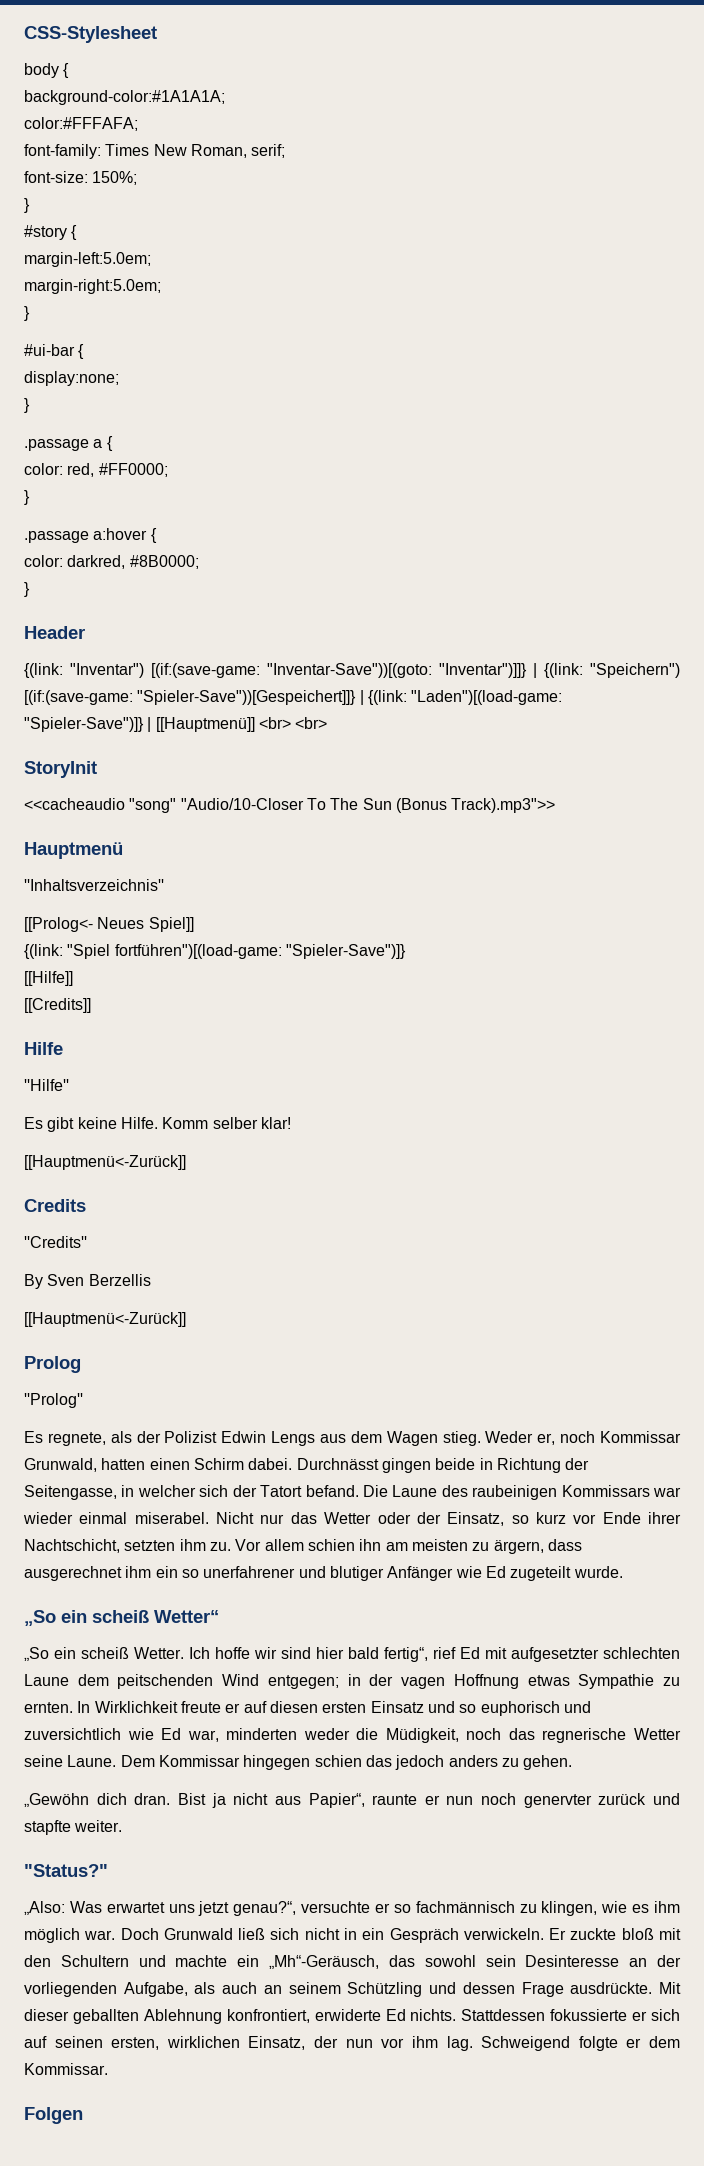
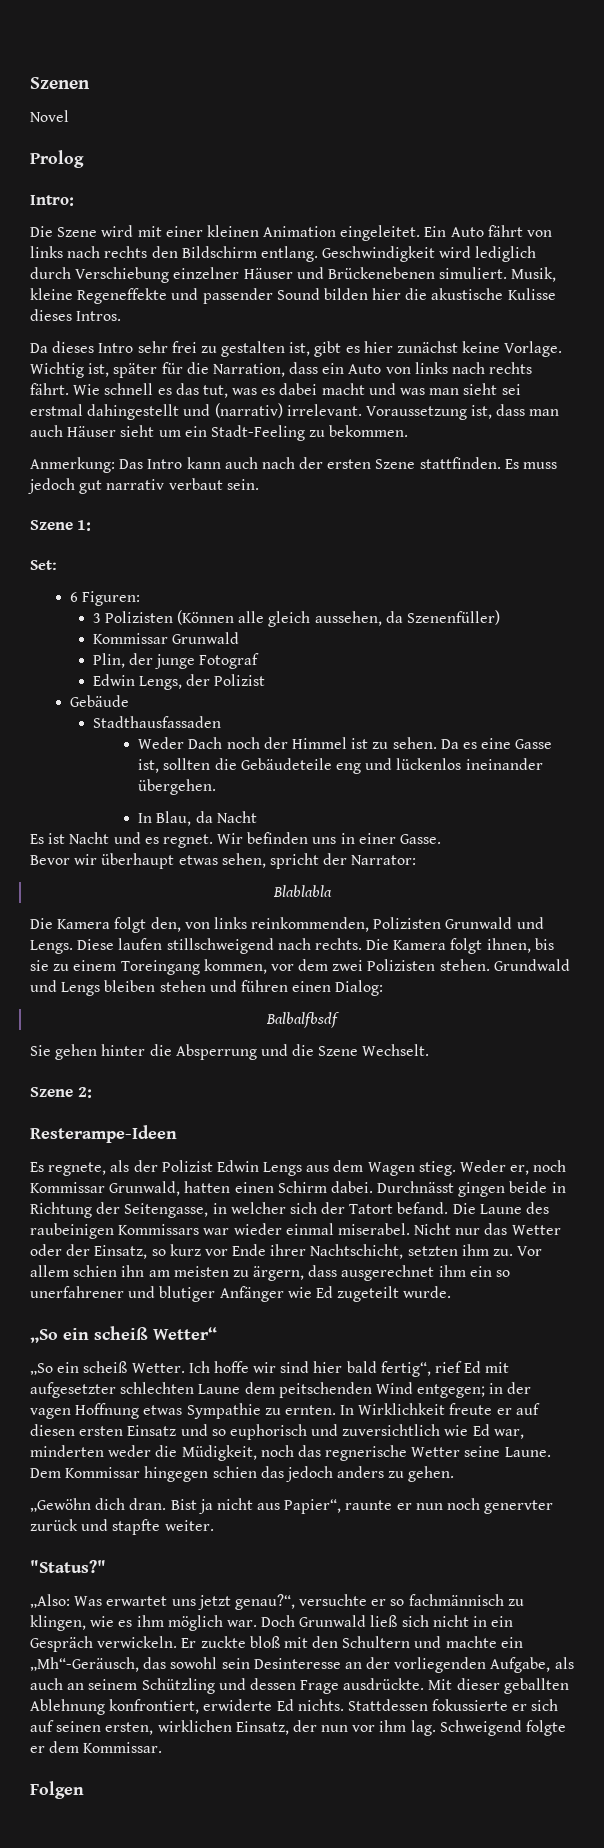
[24,26,157,43] [24,63,70,78] [24,90,225,105] [24,117,138,131] [24,144,286,159] [24,171,138,185] [24,198,30,213] [24,225,78,240] [24,252,151,267] [24,279,161,294] [24,306,30,321] [24,344,85,359] [24,371,119,386] [24,398,30,413] [24,436,113,451] [24,463,168,477] [24,490,30,505] [24,528,157,543] [24,555,199,569] [24,582,30,597] [24,626,85,639] [24,663,680,678] [24,690,563,705] [24,717,328,732] [24,761,97,778] [24,798,556,813] [24,842,123,859] [24,879,164,891] [24,917,194,932] [24,944,406,959] [24,971,73,986] [24,998,91,1013] [24,1042,63,1055] [24,1079,69,1091] [24,1117,291,1132] [24,1155,186,1170] [24,1199,86,1212] [24,1236,87,1248] [24,1274,151,1289] [24,1312,186,1327] [24,1356,81,1373] [24,1393,83,1408] CSS-Stylesheet // body { // background-color:#1A1A1A; // color:#FFFAFA; // font-family: Times New Roman, serif; // font-size: 150%; // } // #story { // margin-left:5.0em; // margin-right:5.0em; // } // #ui-bar { // display:none; // } // .passage a { // color: red, #FF0000; // } // .passage a:hover { // color: darkred, #8B0000; // } // Header // {(link: "Inventar") [(if:(save-game: "Inventar-Save"))[(goto: "Inventar")]]} | {(link: "Speichern") [(if:(save-game: "Spieler-Save"))[Gespeichert]]} | {(link: "Laden")[(load-game: "Spieler-Save")]} | [[Hauptmenü]] <br> <br> // StoryInit // <<cacheaudio "song" "Audio/10-Closer To The Sun (Bonus Track).mp3">> // Hauptmenü // ''Inhaltsverzeichnis'' // [[Prolog<- Neues Spiel]] // {(link: "Spiel fortführen")[(load-game: "Spieler-Save")]} // [[Hilfe]] // [[Credits]] // Hilfe // ''Hilfe'' // Es gibt keine Hilfe. Komm selber klar! // [[Hauptmenü<-Zurück]] // Credits // ''Credits'' // By Sven Berzellis // [[Hauptmenü<-Zurück]] // Prolog // ''Prolog'' -> [30,77,90,89] [30,110,69,122] [30,150,84,168] [30,195,74,206] [30,225,553,241] [30,246,537,262] [30,267,557,283] [30,288,556,304] [30,309,122,321] [30,341,563,357] [30,362,533,378] [30,383,521,398] [30,403,560,420] [30,425,409,441] [30,457,558,473] [28,478,259,494] [30,520,92,531] [30,560,57,570] [69,591,141,606] [92,610,500,627] [92,632,239,644] [92,653,260,669] [92,674,266,690] [69,695,129,707] [92,716,221,728] [138,737,553,749] [138,758,543,774] [138,779,217,795] [138,811,257,826] [30,832,442,848] [30,853,417,869] [272,885,332,897] [30,917,544,933] [30,938,554,954] [30,959,570,975] [30,980,384,996] [266,1012,340,1028] [30,1044,430,1060] [30,1087,92,1098] [30,1125,177,1143] Szenen // Novel // Prolog // Intro: // Die Szene wird mit einer kleinen Animation eingeleitet. Ein Auto fährt von links nach rechts den Bildschirm entlang. Geschwindigkeit wird lediglich durch Verschiebung einzelner Häuser und Brückenebenen simuliert. Musik, kleine Regeneffekte und passender Sound bilden hier die akustische Kulisse dieses Intros. // Da dieses Intro sehr frei zu gestalten ist, gibt es hier zunächst keine Vorlage. Wichtig ist, später für die Narration, dass ein Auto von links nach rechts fährt. Wie schnell es das tut, was es dabei macht und was man sieht sei erstmal dahingestellt und (narrativ) irrelevant. Voraussetzung ist, dass man auch Häuser sieht um ein Stadt-Feeling zu bekommen. // Anmerkung: Das Intro kann auch nach der ersten Szene stattfinden. Es muss jedoch gut narrativ verbaut sein. // Szene 1: // Set: // 6 Figuren: // 3 Polizisten (Können alle gleich aussehen, da Szenenfüller) // Kommissar Grunwald // Plin, der junge Fotograf // Edwin Lengs, der Polizist // Gebäude // Stadthausfassaden // Weder Dach noch der Himmel ist zu sehen. Da es eine Gasse ist, sollten die Gebäudeteile eng und lückenlos ineinander übergehen. // In Blau, da Nacht // Es ist Nacht und es regnet. Wir befinden uns in einer Gasse. // Bevor wir überhaupt etwas sehen, spricht der Narrator: // Blablabla // Die Kamera folgt den, von links reinkommenden, Polizisten Grunwald und Lengs. Diese laufen stillschweigend nach rechts. Die Kamera folgt ihnen, bis sie zu einem Toreingang kommen, vor dem zwei Polizisten stehen. Grundwald und Lengs bleiben stehen und führen einen Dialog: // Balbalfbsdf // Sie gehen hinter die Absperrung und die Szene Wechselt. // Szene 2: // Resterampe-Ideen

